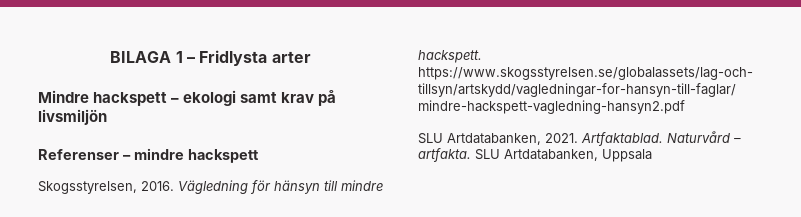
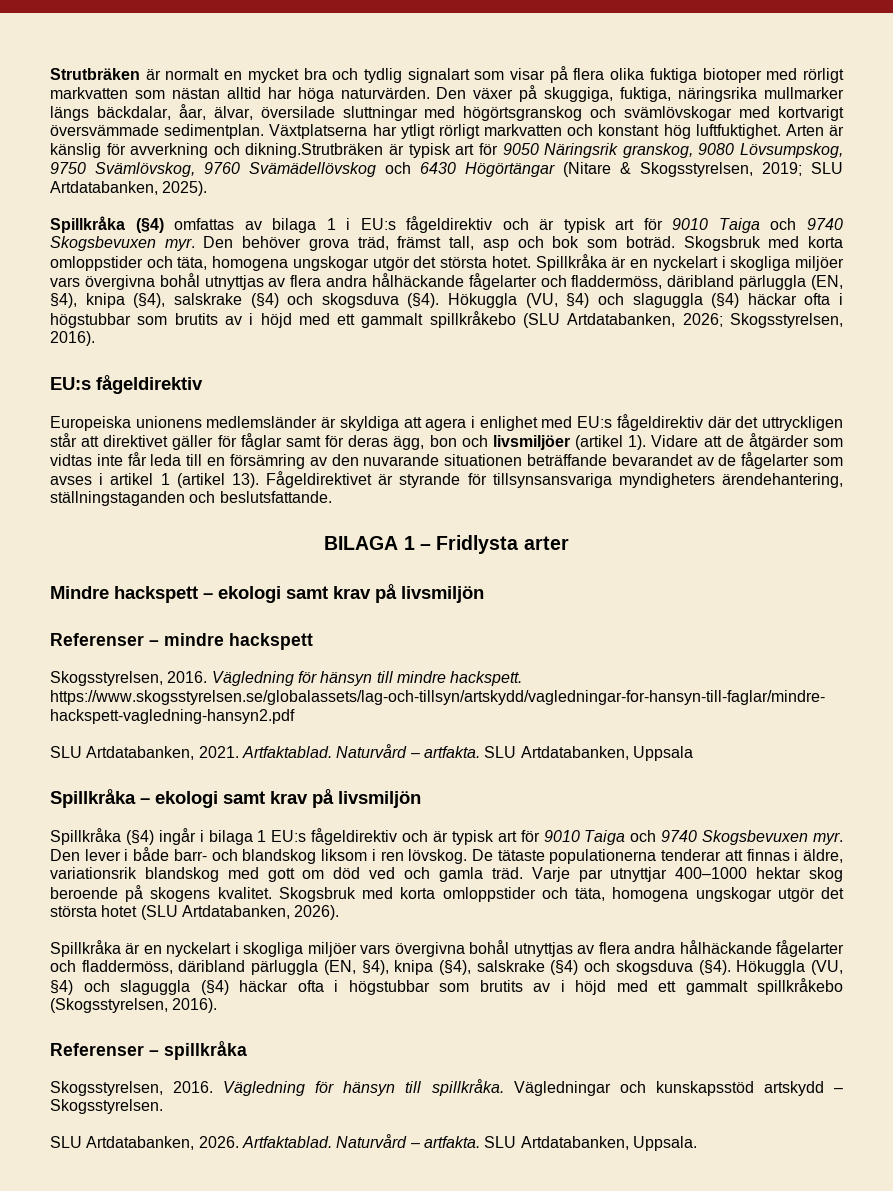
(110, 57) none -> [50,66,845,83] [50,85,844,102] [50,104,844,121] [50,124,844,139] [50,143,844,158] [50,162,843,177] [50,181,208,196] [50,216,843,233] [50,236,844,251] [50,254,845,271] [50,273,843,290] [50,293,843,308] [50,311,843,328] [50,331,95,346] [50,375,203,394] [50,414,843,431] [50,433,843,450] [50,452,843,469] [50,471,843,488] [50,491,332,506] Strutbräken är normalt en mycket bra och tydlig signalart som visar på flera olika fuktiga biotoper med rörligt markvatten som nästan alltid har höga naturvärden. Den växer på skuggiga, fuktiga, näringsrika mullmarker längs bäckdalar, åar, älvar, översilade sluttningar med högörtsgranskog och svämlövskogar med kortvarigt översvämmade sedimentplan. Växtplatserna har ytligt rörligt markvatten och konstant hög luftfuktighet. Arten är känslig för avverkning och dikning.Strutbräken är typisk art för 9050 Näringsrik granskog, 9080 Lövsumpskog, 9750 Svämlövskog, 9760 Svämädellövskog och 6430 Högörtängar (Nitare & Skogsstyrelsen, 2019; SLU Artdatabanken, 2025). // Spillkråka (§4) omfattas av bilaga 1 i EU:s fågeldirektiv och är typisk art för 9010 Taiga och 9740 Skogsbevuxen myr. Den behöver grova träd, främst tall, asp och bok som boträd. Skogsbruk med korta omloppstider och täta, homogena ungskogar utgör det största hotet. Spillkråka är en nyckelart i skogliga miljöer vars övergivna bohål utnyttjas av flera andra hålhäckande fågelarter och fladdermöss, däribland pärluggla (EN, §4), knipa (§4), salskrake (§4) och skogsduva (§4). Hökuggla (VU, §4) och slaguggla (§4) häckar ofta i högstubbar som brutits av i höjd med ett gammalt spillkråkebo (SLU Artdatabanken, 2026; Skogsstyrelsen, 2016). // EU:s fågeldirektiv // Europeiska unionens medlemsländer är skyldiga att agera i enlighet med EU:s fågeldirektiv där det uttryckligen står att direktivet gäller för fåglar samt för deras ägg, bon och livsmiljöer (artikel 1). Vidare att de åtgärder som vidtas inte får leda till en försämring av den nuvarande situationen beträffande bevarandet av de fågelarter som avses i artikel 1 (artikel 13). Fågeldirektivet är styrande för tillsynsansvariga myndigheters ärendehantering, ställningstaganden och beslutsfattande. //
(652, 155) none -> [50,789,421,808] [50,828,844,845] [50,847,843,864] [50,867,844,882] [50,885,845,902] [50,905,340,920] [50,940,845,957] [50,960,843,975] [50,978,843,995] [50,998,218,1013] [50,1041,247,1060] [50,1079,844,1096] [50,1099,163,1114] [50,1134,697,1151] // Spillkråka – ekologi samt krav på livsmiljön // Spillkråka (§4) ingår i bilaga 1 EU:s fågeldirektiv och är typisk art för 9010 Taiga och 9740 Skogsbevuxen myr. Den lever i både barr- och blandskog liksom i ren lövskog. De tätaste populationerna tenderar att finnas i äldre, variationsrik blandskog med gott om död ved och gamla träd. Varje par utnyttjar 400–1000 hektar skog beroende på skogens kvalitet. Skogsbruk med korta omloppstider och täta, homogena ungskogar utgör det största hotet (SLU Artdatabanken, 2026). // Spillkråka är en nyckelart i skogliga miljöer vars övergivna bohål utnyttjas av flera andra hålhäckande fågelarter och fladdermöss, däribland pärluggla (EN, §4), knipa (§4), salskrake (§4) och skogsduva (§4). Hökuggla (VU, §4) och slaguggla (§4) häckar ofta i högstubbar som brutits av i höjd med ett gammalt spillkråkebo (Skogsstyrelsen, 2016). // Referenser – spillkråka // Skogsstyrelsen, 2016. Vägledning för hänsyn till spillkråka. Vägledningar och kunskapsstöd artskydd – Skogsstyrelsen. // SLU Artdatabanken, 2026. Artfaktablad. Naturvård – artfakta. SLU Artdatabanken, Uppsala.

